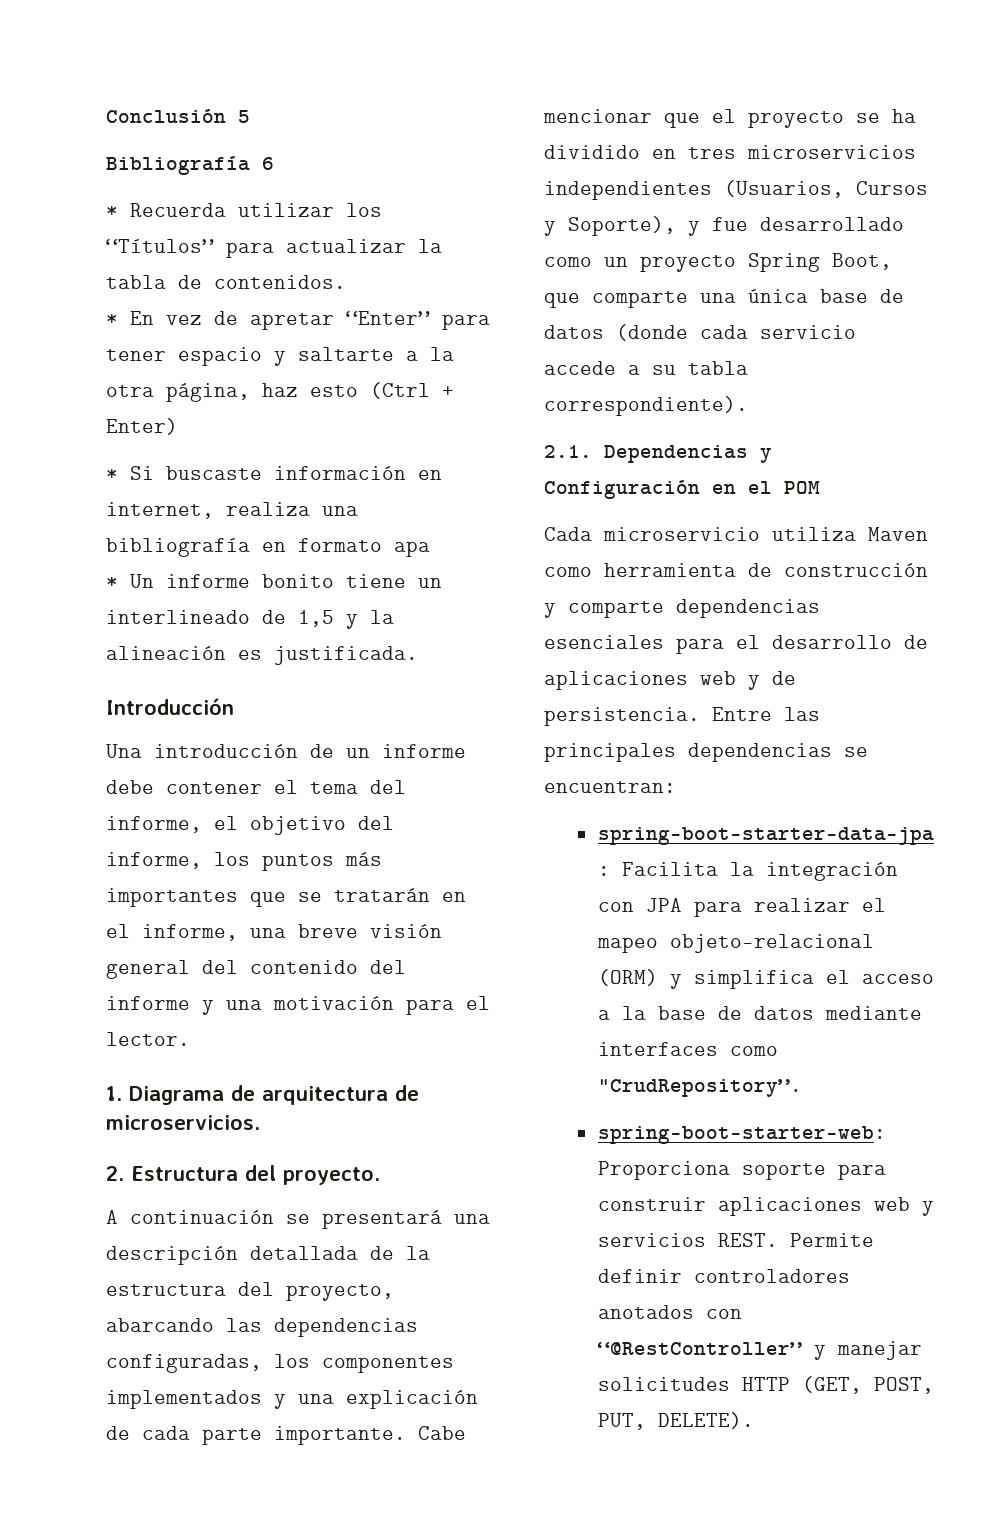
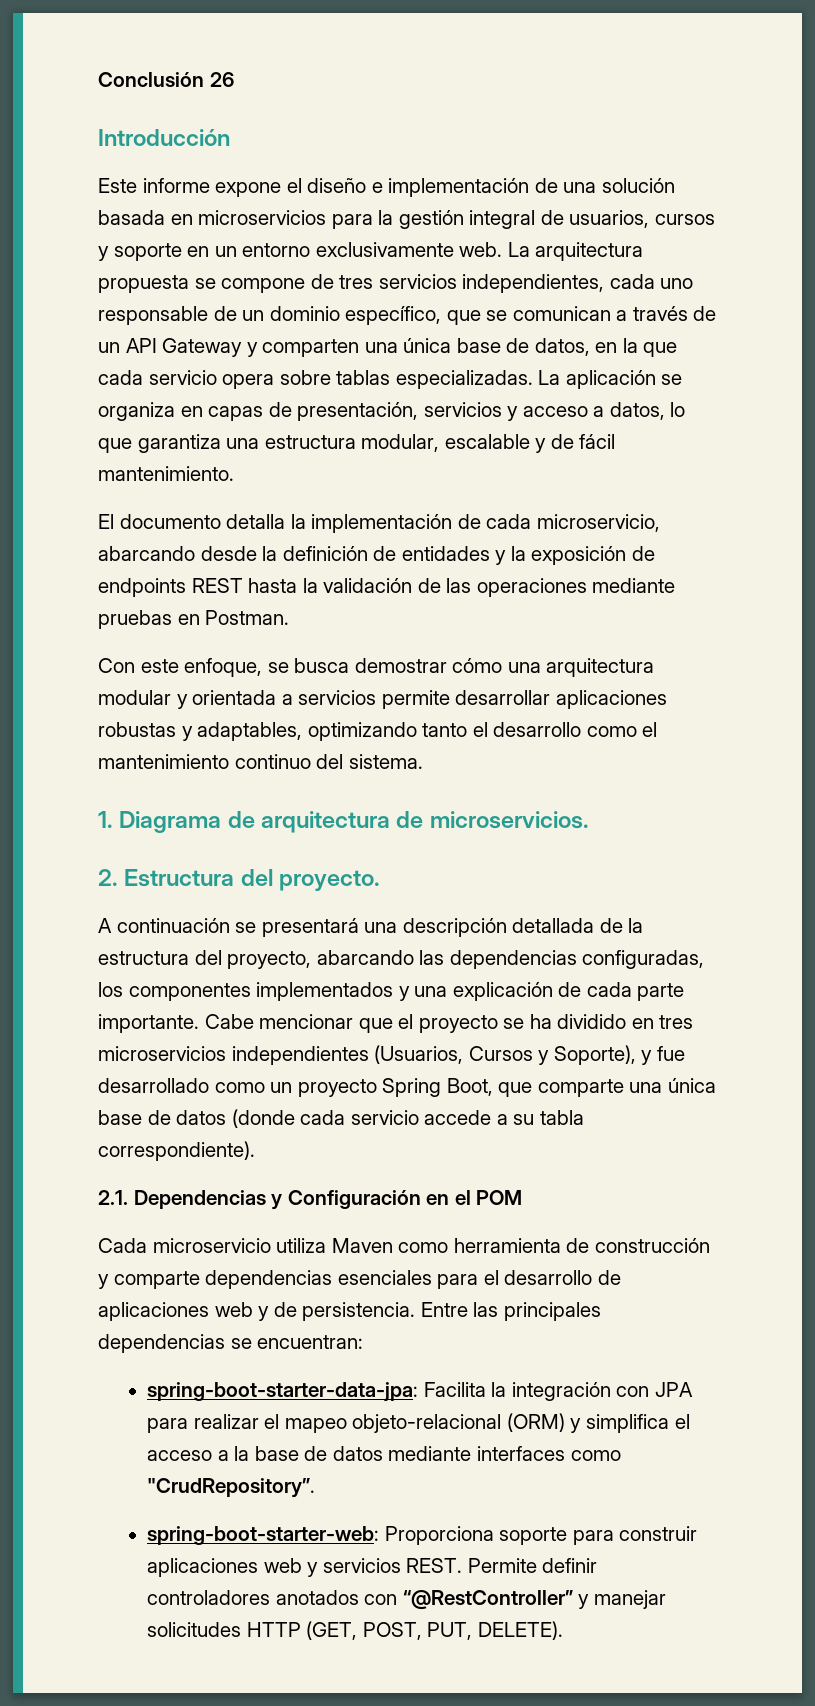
[238,110,250,123] [106,156,274,175] [106,203,382,217] [106,239,442,258] [106,275,346,289] [106,311,490,330] [106,347,454,366] [106,382,454,402] [106,418,178,435] [106,466,442,480] [106,502,358,519] [106,538,430,557] [106,574,442,588] [106,610,394,629] [106,646,418,665] [106,698,234,715] [106,744,466,758] [106,780,406,794] [106,816,394,835] [106,852,382,871] [106,888,466,907] [106,924,442,941] [106,960,406,979] [106,996,490,1015] [106,1032,190,1046] 5 // Bibliografía 6 // * Recuerda utilizar los “Títulos” para actualizar la tabla de contenidos. // * En vez de apretar “Enter” para tener espacio y saltarte a la otra página, haz esto (Ctrl + Enter) // * Si buscaste información en internet, realiza una bibliografía en formato apa // * Un informe bonito tiene un interlineado de 1,5 y la alineación es justificada. // Introducción // Una introducción de un informe debe contener el tema del informe, el objetivo del informe, los puntos más importantes que se tratarán en el informe, una breve visión general del contenido del informe y una motivación para el lector. -> [209,72,234,87] [98,129,230,146] [98,178,675,197] [98,210,715,229] [98,242,644,261] [98,274,694,293] [98,306,717,325] [98,338,678,357] [98,370,683,389] [98,402,686,421] [98,434,616,453] [98,466,234,481] [98,514,660,533] [98,546,655,565] [98,578,676,597] [98,610,290,629] [98,658,655,677] [98,690,667,709] [98,722,658,741] [98,754,423,769] 26 // Introducción // Este informe expone el diseño e implementación de una solución basada en microservicios para la gestión integral de usuarios, cursos y soporte en un entorno exclusivamente web. La arquitectura propuesta se compone de tres servicios independientes, cada uno responsable de un dominio específico, que se comunican a través de un API Gateway y comparten una única base de datos, en la que cada servicio opera sobre tablas especializadas. La aplicación se organiza en capas de presentación, servicios y acceso a datos, lo que garantiza una estructura modular, escalable y de fácil mantenimiento. // El documento detalla la implementación de cada microservicio, abarcando desde la definición de entidades y la exposición de endpoints REST hasta la validación de las operaciones mediante pruebas en Postman. // Con este enfoque, se busca demostrar cómo una arquitectura modular y orientada a servicios permite desarrollar aplicaciones robustas y adaptables, optimizando tanto el desarrollo como el mantenimiento continuo del sistema.

